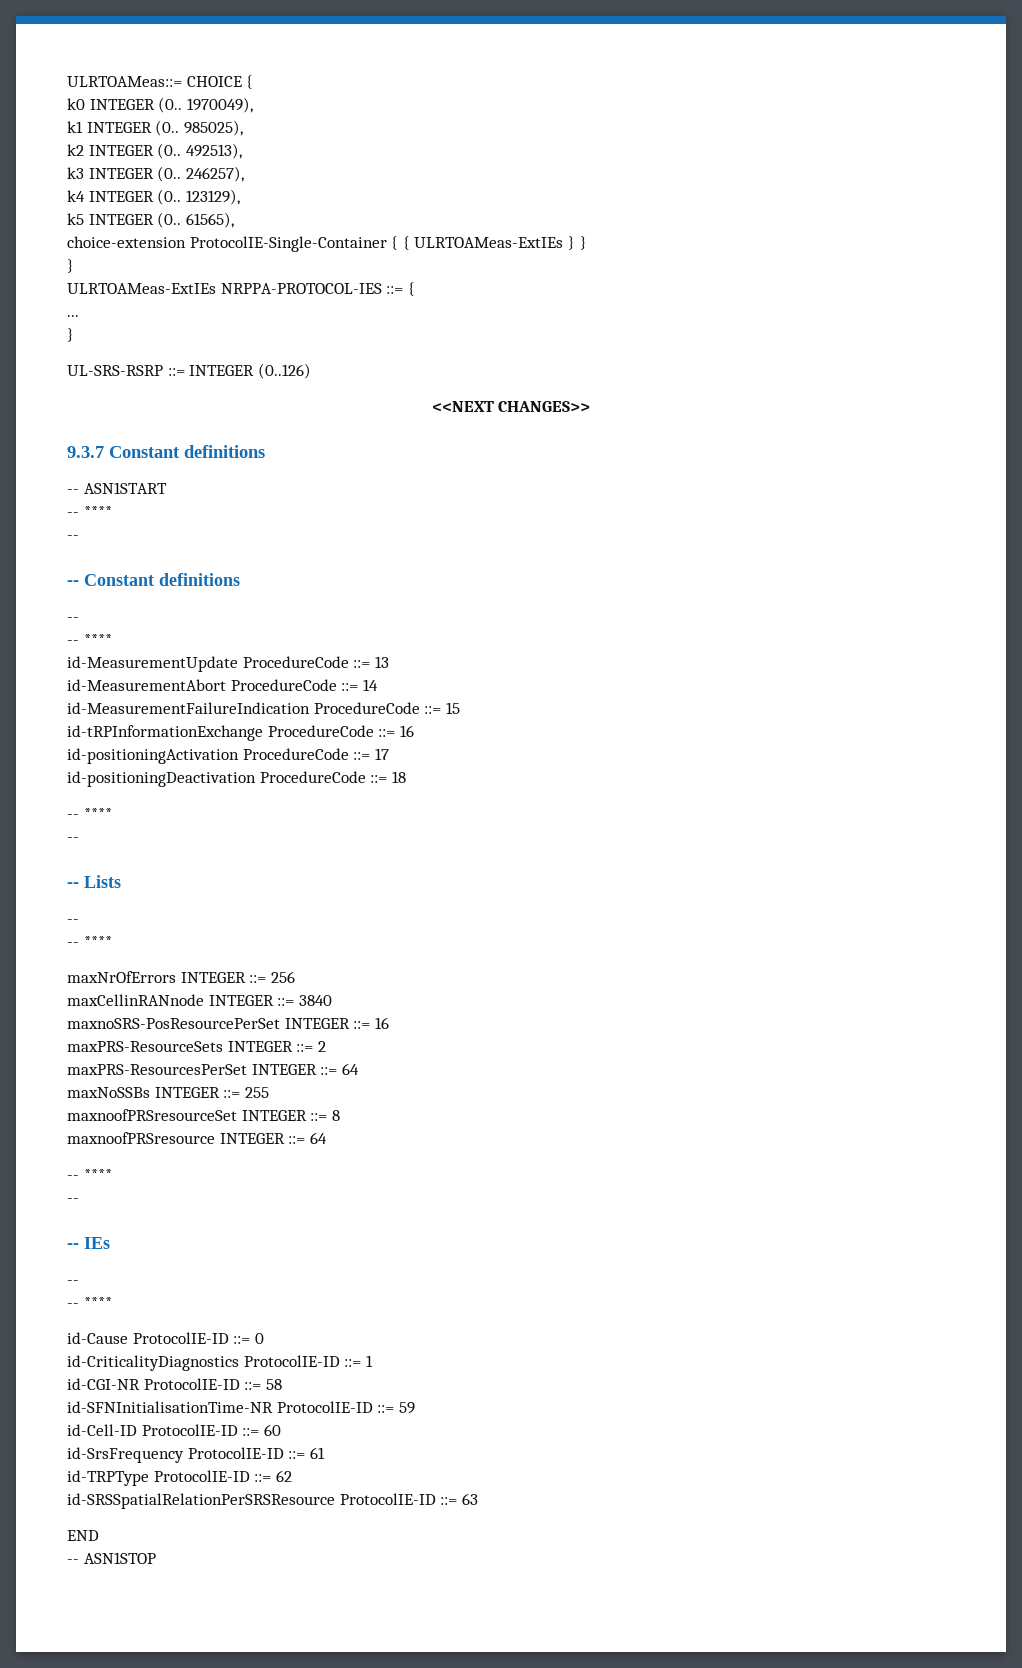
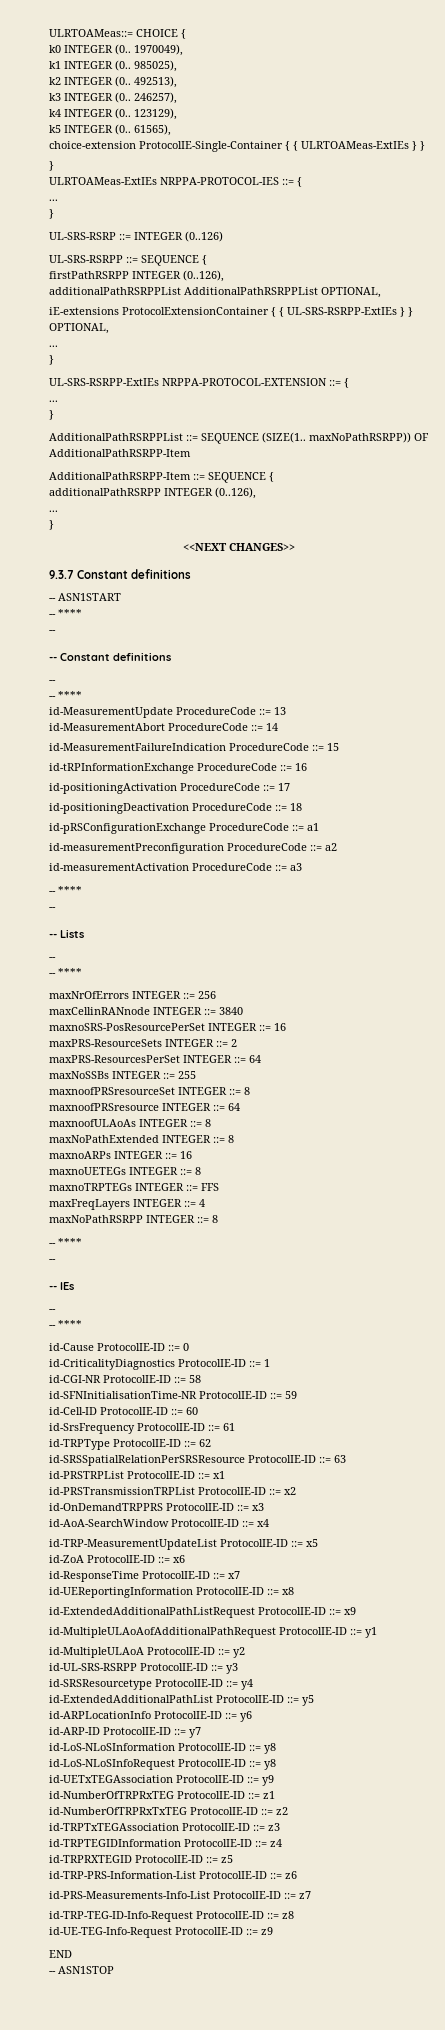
(311, 371) none -> [49,255,207,266] [49,270,224,282] [49,287,381,298] [49,307,413,317] [49,323,109,334] [49,345,58,347] [49,355,54,365] [49,378,349,388] [49,400,58,402] [49,410,54,420] [49,432,429,444] [49,449,191,457] [49,472,274,483] [49,487,256,499] [49,510,58,512] [49,520,54,530] // UL-SRS-RSRPP ::= SEQUENCE { // firstPathRSRPP INTEGER (0..126), // additionalPathRSRPPList AdditionalPathRSRPPList OPTIONAL, // iE-extensions ProtocolExtensionContainer { { UL-SRS-RSRPP-ExtIEs } } OPTIONAL, // ... // } // UL-SRS-RSRPP-ExtIEs NRPPA-PROTOCOL-EXTENSION ::= { // ... // } // AdditionalPathRSRPPList ::= SEQUENCE (SIZE(1.. maxNoPathRSRPP)) OF AdditionalPathRSRPP-Item // AdditionalPathRSRPP-Item ::= SEQUENCE { // additionalPathRSRPP INTEGER (0..126), // ... // }
(406, 777) none -> [49,823,319,834] [49,843,337,854] [49,863,302,871] // id-pRSConfigurationExchange ProcedureCode ::= a1 // id-measurementPreconfiguration ProcedureCode ::= a2 // id-measurementActivation ProcedureCode ::= a3
(327, 1138) none -> [49,1119,211,1127] [49,1135,234,1143] [49,1151,192,1159] [49,1167,201,1175] [49,1183,219,1191] [49,1199,205,1210] [49,1215,218,1223] // maxnoofULAoAs INTEGER ::= 8 // maxNoPathExtended INTEGER ::= 8 // maxnoARPs INTEGER ::= 16 // maxnoUETEGs INTEGER ::= 8 // maxnoTRPTEGs INTEGER ::= FFS // maxFreqLayers INTEGER ::= 4 // maxNoPathRSRPP INTEGER ::= 8
(478, 1499) none -> [49,1471,225,1479] [49,1487,296,1495] [49,1503,264,1511] [49,1519,269,1527] [49,1539,318,1550] [49,1555,185,1563] [49,1571,240,1582] [49,1587,294,1598] [49,1607,356,1618] [49,1627,377,1638] [49,1647,245,1658] [49,1663,238,1674] [49,1679,253,1690] [49,1695,314,1706] [49,1711,252,1722] [49,1727,201,1738] [49,1743,276,1754] [49,1759,276,1770] [49,1775,274,1786] [49,1791,275,1799] [49,1807,288,1815] [49,1823,280,1831] [49,1839,282,1847] [49,1855,233,1863] [49,1871,297,1879] [49,1891,311,1899] [49,1911,294,1922] [49,1927,273,1938] // id-PRSTRPList ProtocolIE-ID ::= x1 // id-PRSTransmissionTRPList ProtocolIE-ID ::= x2 // id-OnDemandTRPPRS ProtocolIE-ID ::= x3 // id-AoA-SearchWindow ProtocolIE-ID ::= x4 // id-TRP-MeasurementUpdateList ProtocolIE-ID ::= x5 // id-ZoA ProtocolIE-ID ::= x6 // id-ResponseTime ProtocolIE-ID ::= x7 // id-UEReportingInformation ProtocolIE-ID ::= x8 // id-ExtendedAdditionalPathListRequest ProtocolIE-ID ::= x9 // id-MultipleULAoAofAdditionalPathRequest ProtocolIE-ID ::= y1 // id-MultipleULAoA ProtocolIE-ID ::= y2 // id-UL-SRS-RSRPP ProtocolIE-ID ::= y3 // id-SRSResourcetype ProtocolIE-ID ::= y4 // id-ExtendedAdditionalPathList ProtocolIE-ID ::= y5 // id-ARPLocationInfo ProtocolIE-ID ::= y6 // id-ARP-ID ProtocolIE-ID ::= y7 // id-LoS-NLoSInformation ProtocolIE-ID ::= y8 // id-LoS-NLoSInfoRequest ProtocolIE-ID ::= y8 // id-UETxTEGAssociation ProtocolIE-ID ::= y9 // id-NumberOfTRPRxTEG ProtocolIE-ID ::= z1 // id-NumberOfTRPRxTxTEG ProtocolIE-ID ::= z2 // id-TRPTxTEGAssociation ProtocolIE-ID ::= z3 // id-TRPTEGIDInformation ProtocolIE-ID ::= z4 // id-TRPRXTEGID ProtocolIE-ID ::= z5 // id-TRP-PRS-Information-List ProtocolIE-ID ::= z6 // id-PRS-Measurements-Info-List ProtocolIE-ID ::= z7 // id-TRP-TEG-ID-Info-Request ProtocolIE-ID ::= z8 // id-UE-TEG-Info-Request ProtocolIE-ID ::= z9

